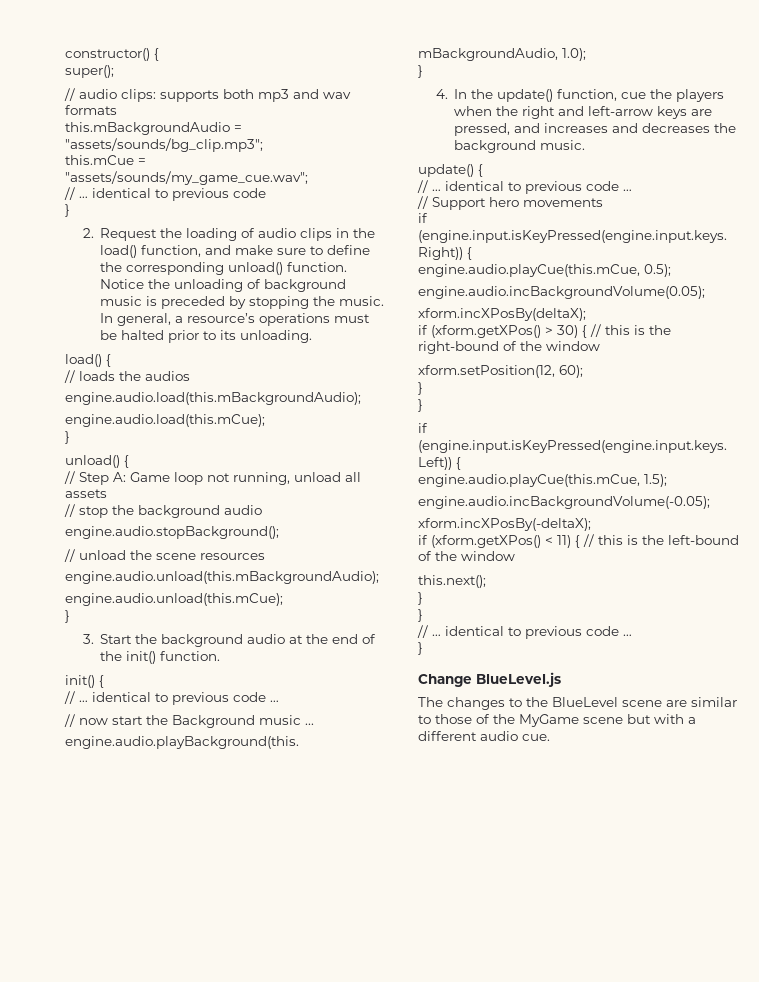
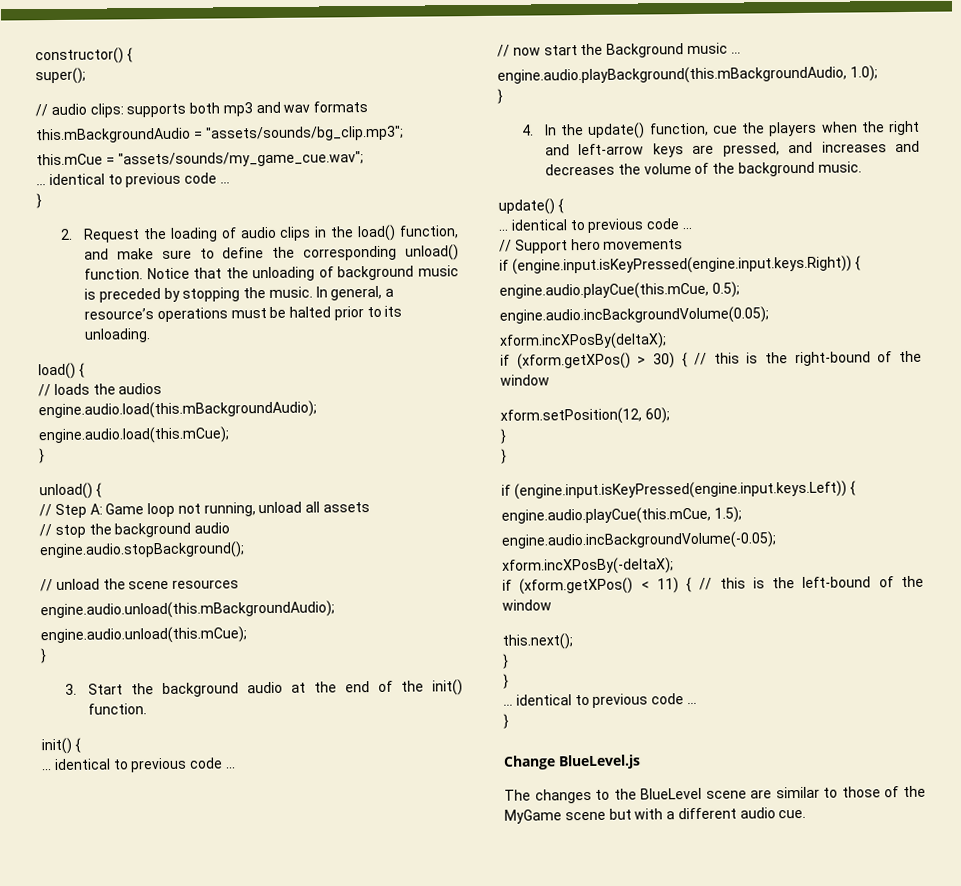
[64,187,266,201] // … identical to previous code -> [36,172,230,188] … identical to previous code …
(145, 284) none -> [193,267,223,279] that
[64,691,75,704] // -> (81, 745) none
(737, 128) none -> [643,162,736,175] volume of the
[417,180,428,193] // -> (564, 206) none
[417,625,428,638] // -> (509, 681) none

